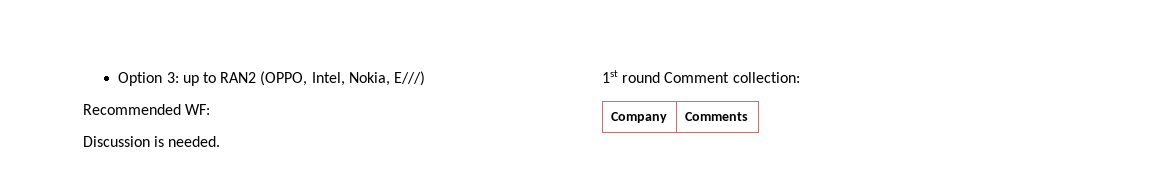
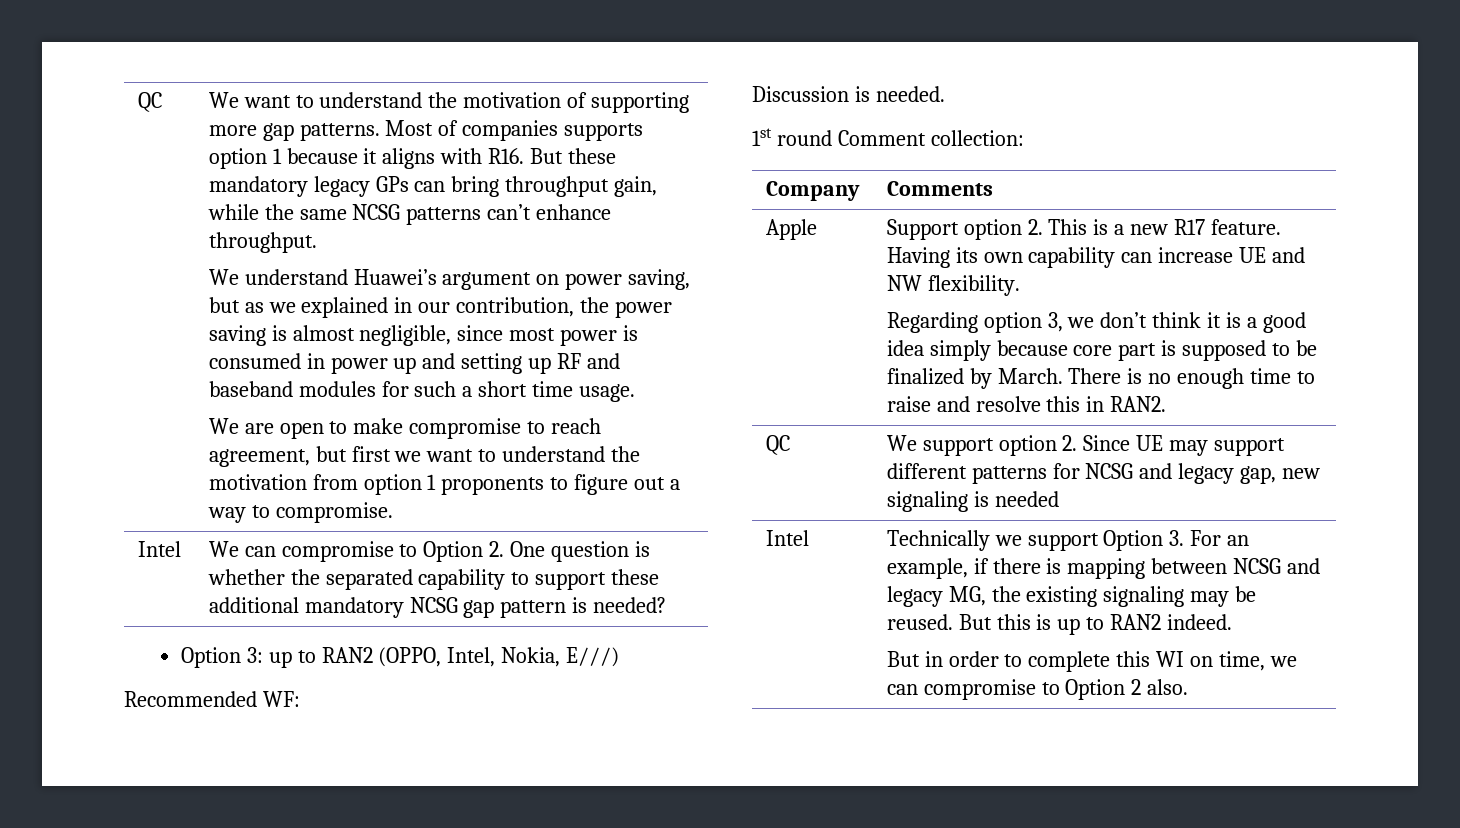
(118, 79) none -> [137,92,162,112] [208,92,690,113] [208,120,644,141] [208,148,617,169] [208,176,658,197] [207,204,612,225] [208,232,317,253] [208,269,691,290] [208,297,673,318] [208,325,639,346] [208,353,621,374] [208,381,636,402] [208,418,602,439] [208,446,641,467] [208,474,681,495] [207,502,393,523] [137,541,181,557] [208,541,651,562] [207,569,660,590] [208,597,667,618] QC | We want to understand the motivation of supporting more gap patterns. Most of companies supports option 1 because it aligns with R16. But these mandatory legacy GPs can bring throughput gain, while the same NCSG patterns can’t enhance throughput. // We understand Huawei’s argument on power saving, but as we explained in our contribution, the power saving is almost negligible, since most power is consumed in power up and setting up RF and baseband modules for such a short time usage. // We are open to make compromise to reach agreement, but first we want to understand the motivation from option 1 proponents to figure out a way to compromise. // Intel | We can compromise to Option 2. One question is whether the separated capability to support these additional mandatory NCSG gap pattern is needed? //
(748, 116) none -> [765,219,817,240] [886,219,1282,240] [886,247,1306,268] [886,275,1020,296] [886,312,1307,333] [886,340,1318,361] [886,368,1316,389] [886,396,1167,412] [765,435,790,455] [886,435,1286,456] [886,463,1321,484] [886,491,1059,512] [765,530,809,546] [886,530,1250,551] [886,558,1321,579] [886,586,1257,607] [886,614,1233,635] [886,651,1298,672] [886,679,1189,700] // Apple | Support option 2. This is a new R17 feature. Having its own capability can increase UE and NW flexibility. // Regarding option 3, we don’t think it is a good idea simply because core part is supposed to be finalized by March. There is no enough time to raise and resolve this in RAN2. // QC | We support option 2. Since UE may support different patterns for NCSG and legacy gap, new signaling is needed // Intel | Technically we support Option 3. For an example, if there is mapping between NCSG and legacy MG, the existing signaling may be reused. But this is up to RAN2 indeed. // But in order to complete this WI on time, we can compromise to Option 2 also.

